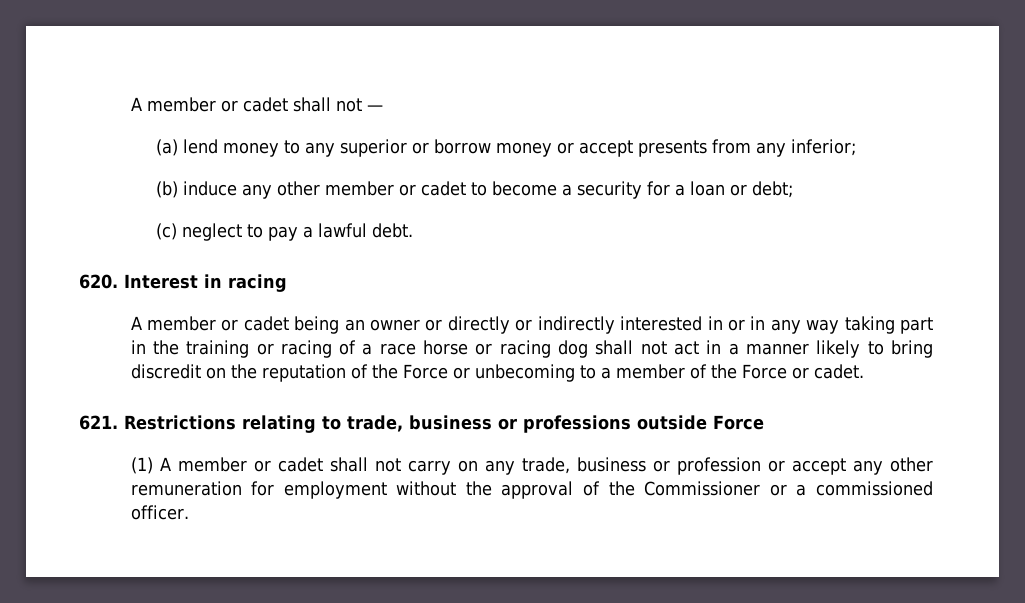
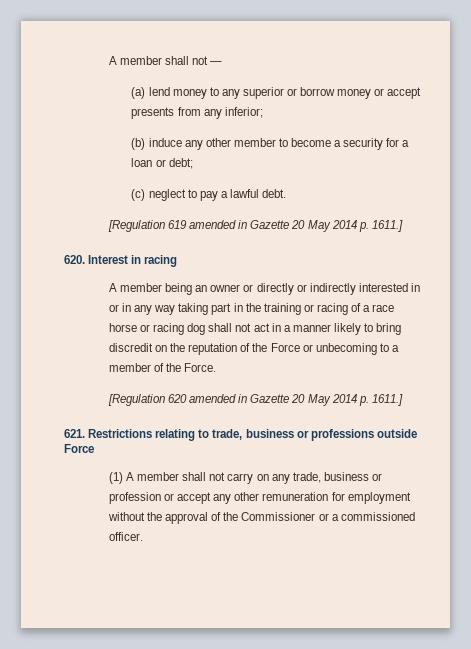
[130,97,288,112] A member or cadet -> [108,56,163,65] A member
[399,181,467,196] or cadet -> (276, 142) none
(414, 230) none -> [107,220,403,232] // [Regulation 619 amended in Gazette 20 May 2014 p. 1611.]
[221,316,289,331] or cadet -> (163, 287) none
[741,364,864,379] Force or cadet. -> [184,363,217,372] [107,394,403,406] Force. // [Regulation 620 amended in Gazette 20 May 2014 p. 1611.]
[253,457,323,472] or cadet -> (180, 476) none

